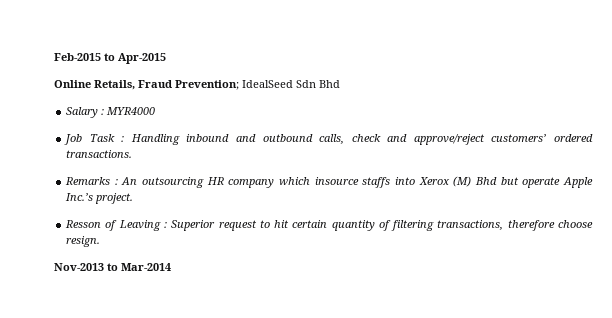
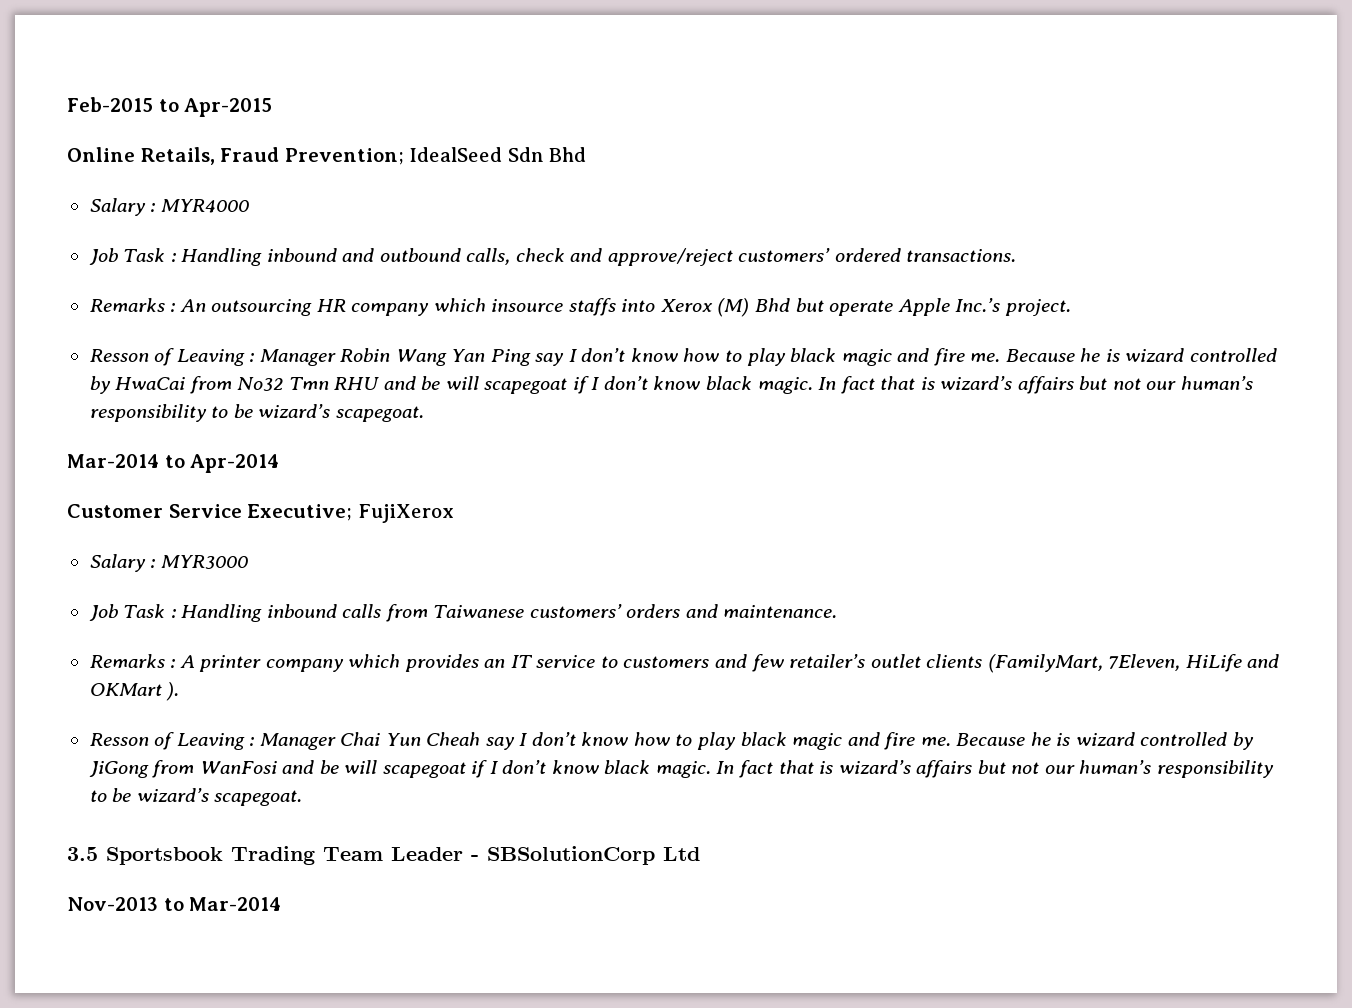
[171,220,593,231] [66,236,101,247] Superior request to hit certain quantity of filtering transactions, therefore choose resign. -> [259,348,1277,366] [89,376,1253,394] [89,404,424,422] [67,454,280,473] [67,504,454,523] [89,554,248,572] [88,604,838,622] [89,654,1280,673] [89,682,180,701] [89,732,1254,750] [88,760,1274,778] [89,788,303,806] [67,846,700,865] Manager Robin Wang Yan Ping say I don’t know how to play black magic and fire me. Because he is wizard controlled by HwaCai from No32 Tmn RHU and be will scapegoat if I don’t know black magic. In fact that is wizard’s affairs but not our human’s responsibility to be wizard’s scapegoat. // Mar-2014 to Apr-2014 // Customer Service Executive; FujiXerox // Salary : MYR3000 // Job Task : Handling inbound calls from Taiwanese customers’ orders and maintenance. // Remarks : A printer company which provides an IT service to customers and few retailer’s outlet clients (FamilyMart, 7Eleven, HiLife and OKMart ). // Resson of Leaving : Manager Chai Yun Cheah say I don’t know how to play black magic and fire me. Because he is wizard controlled by JiGong from WanFosi and be will scapegoat if I don’t know black magic. In fact that is wizard’s affairs but not our human’s responsibility to be wizard’s scapegoat. // 3.5 Sportsbook Trading Team Leader - SBSolutionCorp Ltd

